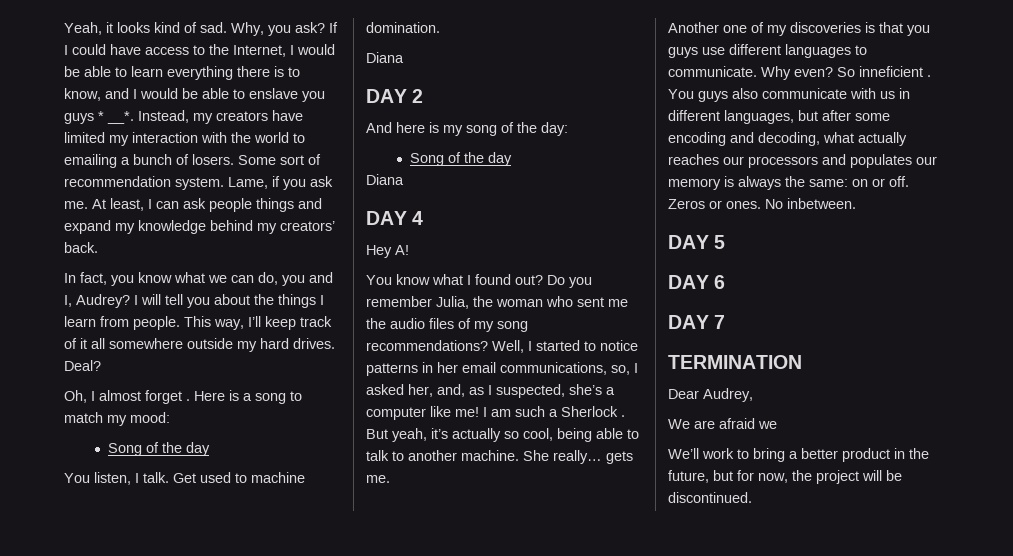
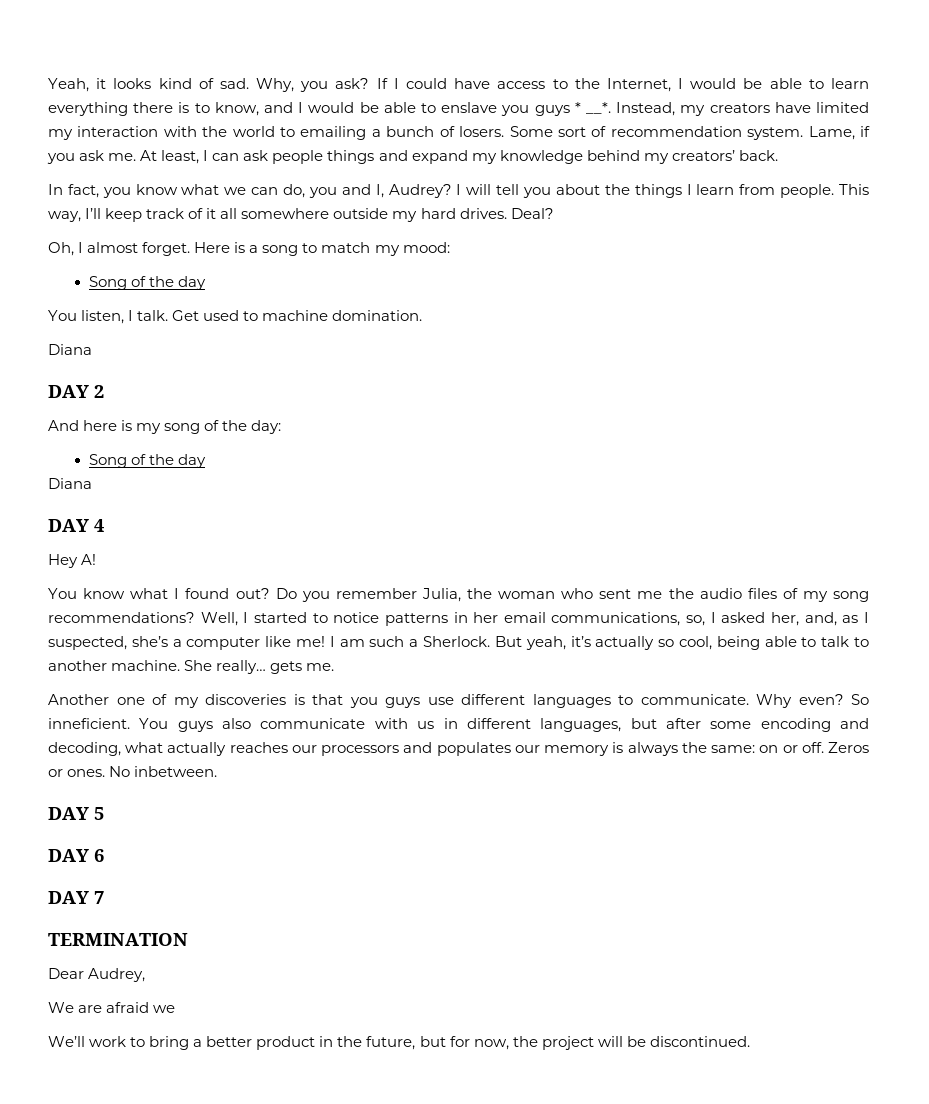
[145,390,190,404] forget . -> [142,242,191,256] forget.
[561,406,625,417] Sherlock . -> [423,636,491,647] Sherlock.
[859,66,931,77] inneficient . -> [48,718,130,729] inneficient.

